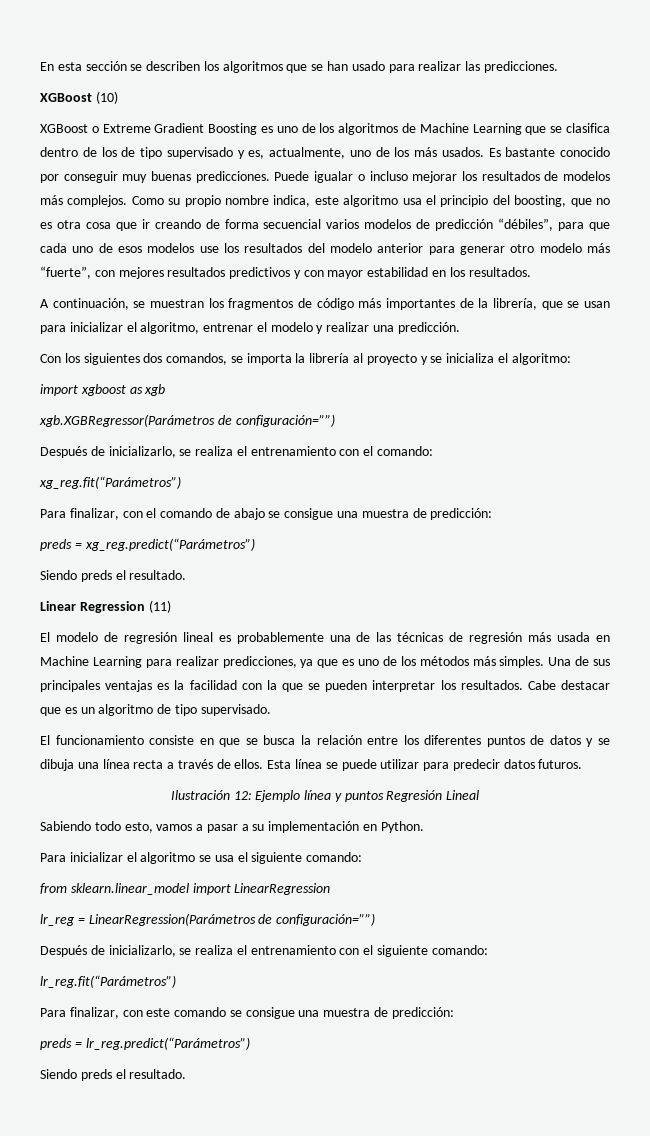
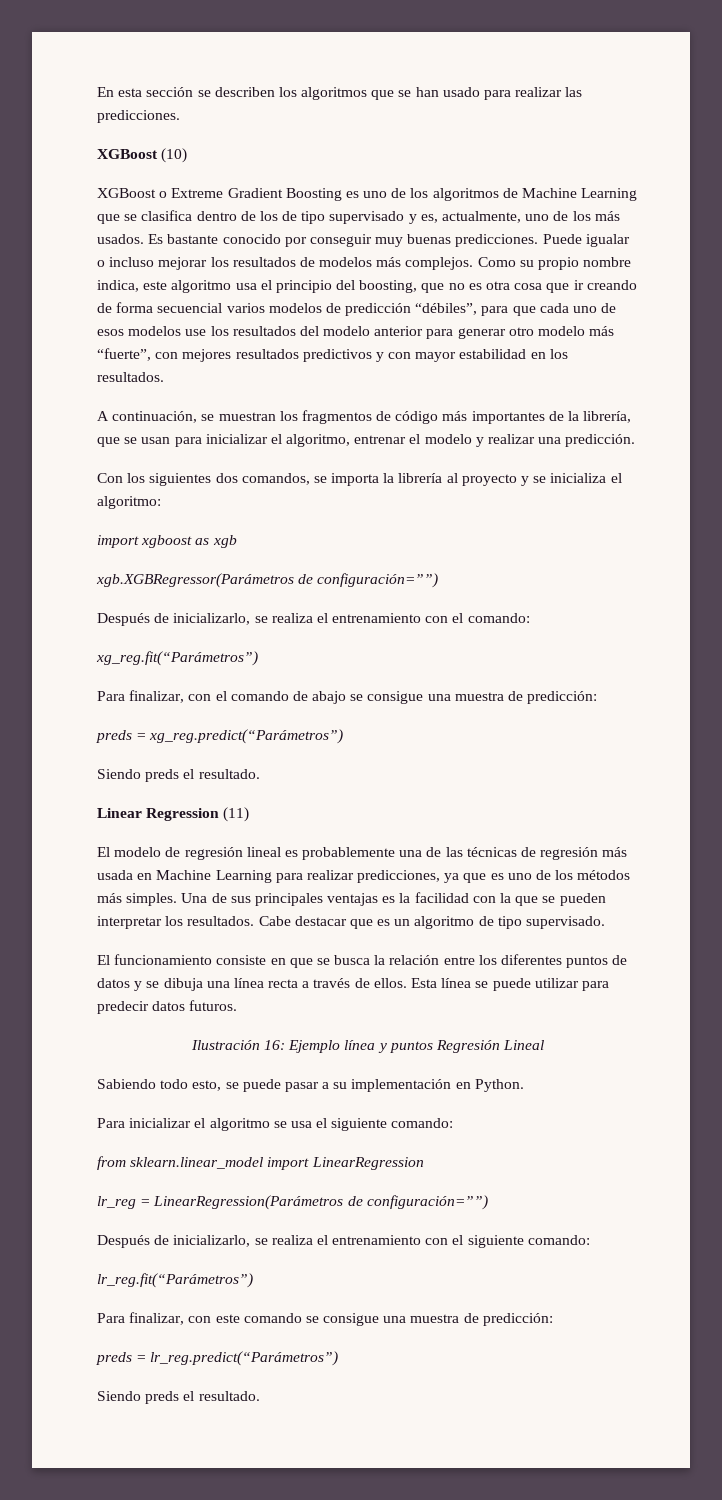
[233,791,252,800] 12: -> [264,1040,286,1050] 16:
[156,824,204,831] vamos a -> [225,1079,281,1092] se puede

